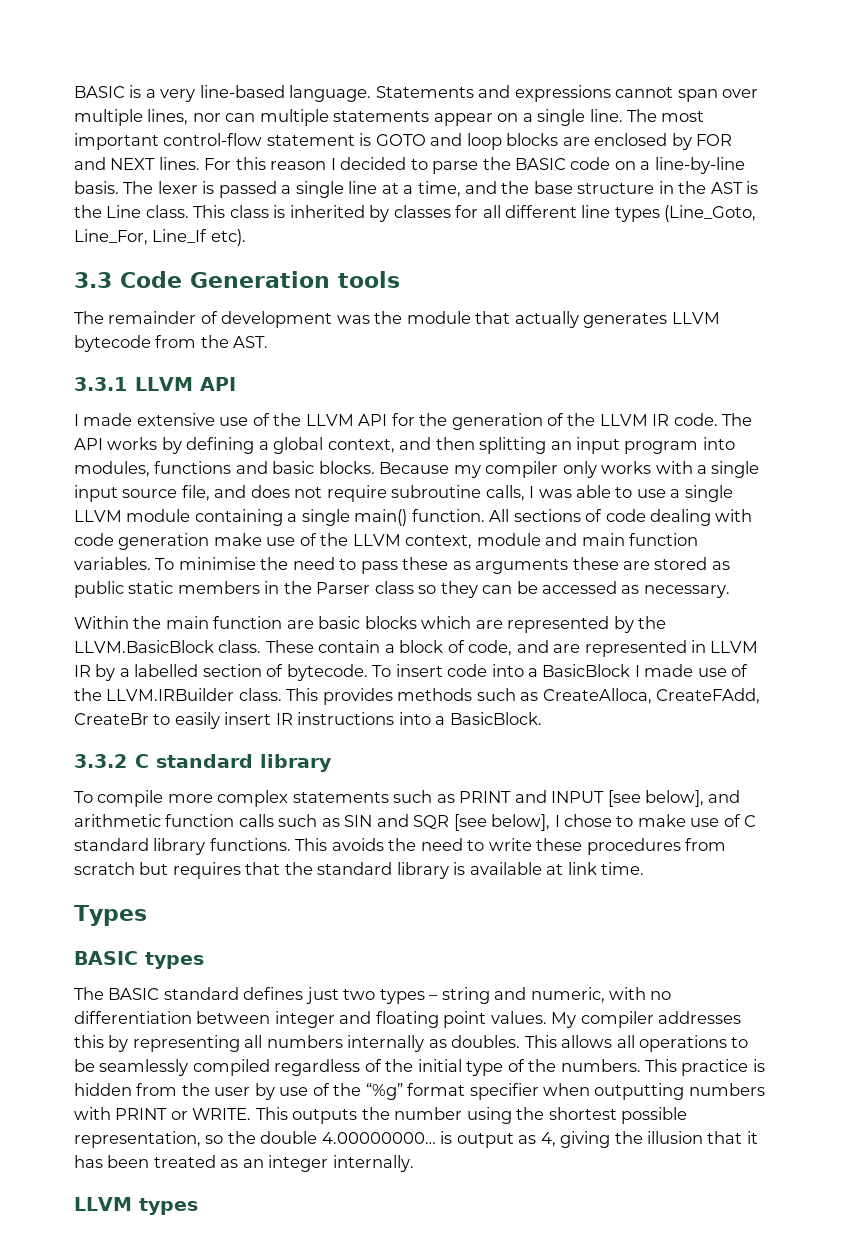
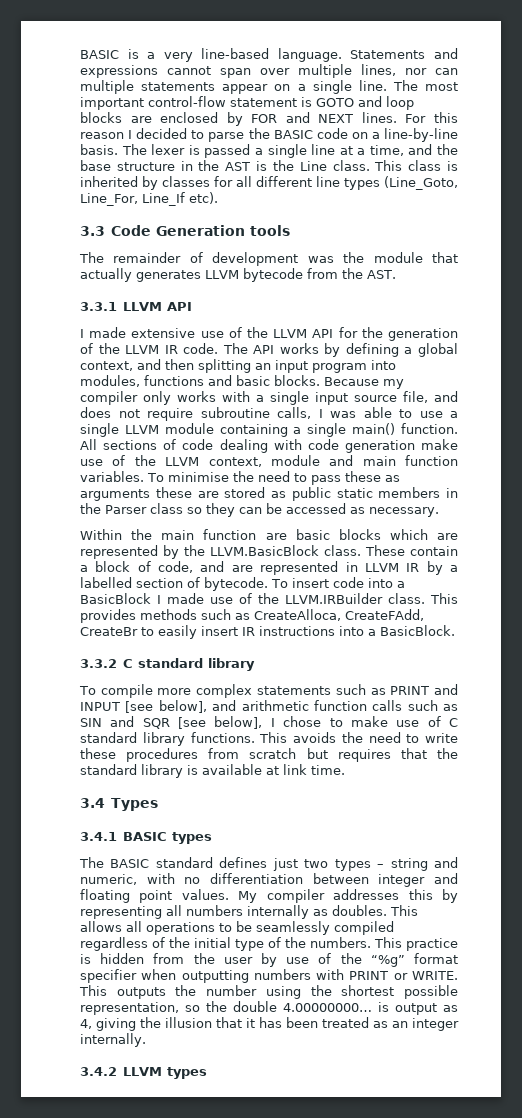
(645, 868) none -> [80,798,105,808] 3.4
(147, 915) none -> [80,832,117,841] 3.4.1
(414, 1163) none -> [80,1067,117,1076] 3.4.2

